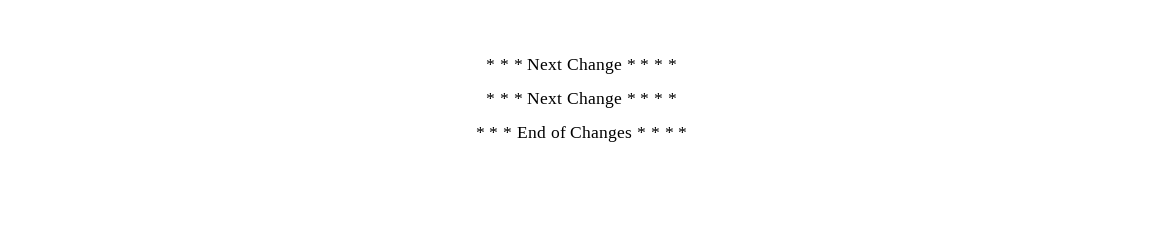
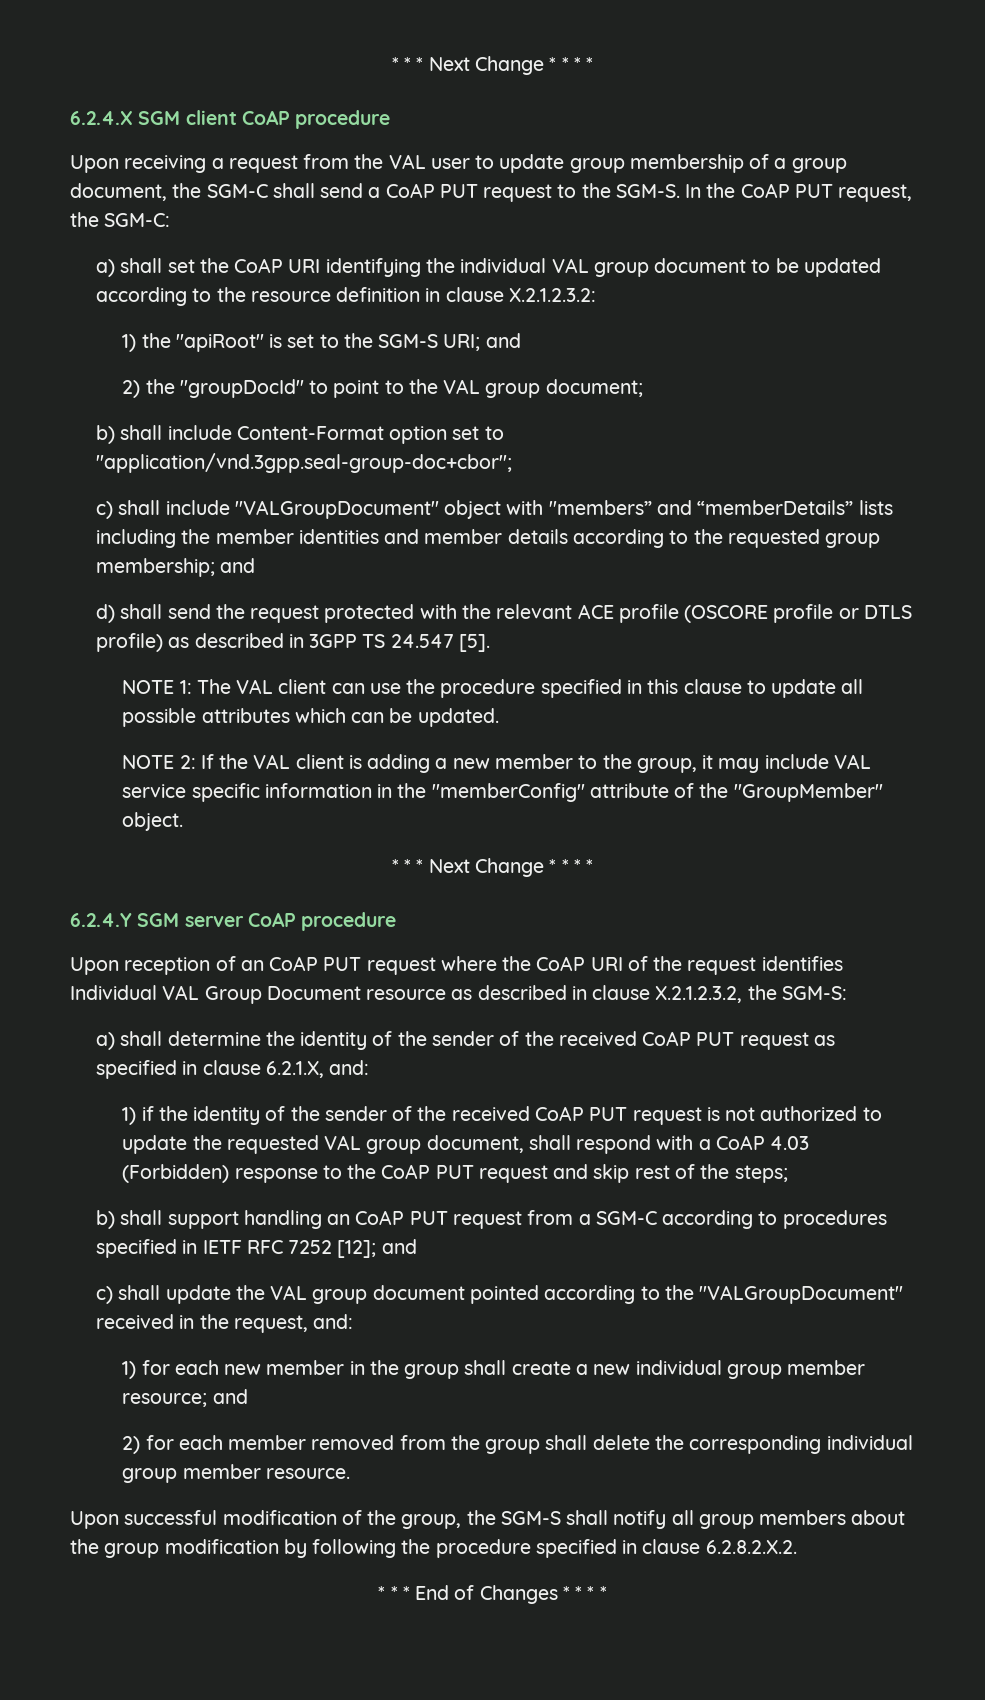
[486,58,677,74] [486,92,677,108] * * * Next Change * * * * // * * * Next Change * * * * -> [391,56,594,75] [70,110,391,129] [70,154,847,173] [70,183,913,202] [70,212,171,227] [96,258,881,277] [96,287,597,306] [122,333,521,352] [122,379,643,398] [96,425,504,444] [96,453,513,473] [96,500,893,519] [96,529,881,548] [96,558,256,577] [96,604,912,623] [96,633,491,652] [122,679,864,698] [122,708,499,727] [122,754,871,773] [122,783,883,802] [122,812,184,831] [391,858,594,877] [70,912,397,931] [70,956,843,975] [70,985,847,1004] [96,1031,835,1050] [96,1060,370,1079] [122,1106,882,1125] [122,1135,810,1154] [122,1164,788,1183] [96,1210,887,1229] [96,1239,417,1258] [96,1285,904,1304] [96,1314,354,1333] [122,1360,866,1379] [122,1389,248,1407] [122,1435,913,1454] [122,1464,350,1483] [70,1510,906,1529] [70,1539,797,1558] * * * Next Change * * * * // 6.2.4.X SGM client CoAP procedure // Upon receiving a request from the VAL user to update group membership of a group document, the SGM-C shall send a CoAP PUT request to the SGM-S. In the CoAP PUT request, the SGM-C: // a) shall set the CoAP URI identifying the individual VAL group document to be updated according to the resource definition in clause X.2.1.2.3.2: // 1) the "apiRoot" is set to the SGM-S URI; and // 2) the "groupDocId" to point to the VAL group document; // b) shall include Content-Format option set to "application/vnd.3gpp.seal-group-doc+cbor"; // c) shall include "VALGroupDocument" object with "members” and “memberDetails” lists including the member identities and member details according to the requested group membership; and // d) shall send the request protected with the relevant ACE profile (OSCORE profile or DTLS profile) as described in 3GPP TS 24.547 [5]. // NOTE 1: The VAL client can use the procedure specified in this clause to update all possible attributes which can be updated. // NOTE 2: If the VAL client is adding a new member to the group, it may include VAL service specific information in the "memberConfig" attribute of the "GroupMember" object. // * * * Next Change * * * * // 6.2.4.Y SGM server CoAP procedure // Upon reception of an CoAP PUT request where the CoAP URI of the request identifies Individual VAL Group Document resource as described in clause X.2.1.2.3.2, the SGM-S: // a) shall determine the identity of the sender of the received CoAP PUT request as specified in clause 6.2.1.X, and: // 1) if the identity of the sender of the received CoAP PUT request is not authorized to update the requested VAL group document, shall respond with a CoAP 4.03 (Forbidden) response to the CoAP PUT request and skip rest of the steps; // b) shall support handling an CoAP PUT request from a SGM-C according to procedures specified in IETF RFC 7252 [12]; and // c) shall update the VAL group document pointed according to the "VALGroupDocument" received in the request, and: // 1) for each new member in the group shall create a new individual group member resource; and // 2) for each member removed from the group shall delete the corresponding individual group member resource. // Upon successful modification of the group, the SGM-S shall notify all group members about the group modification by following the procedure specified in clause 6.2.8.2.X.2.

